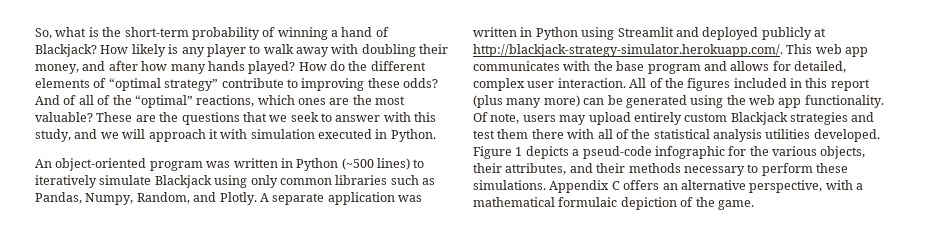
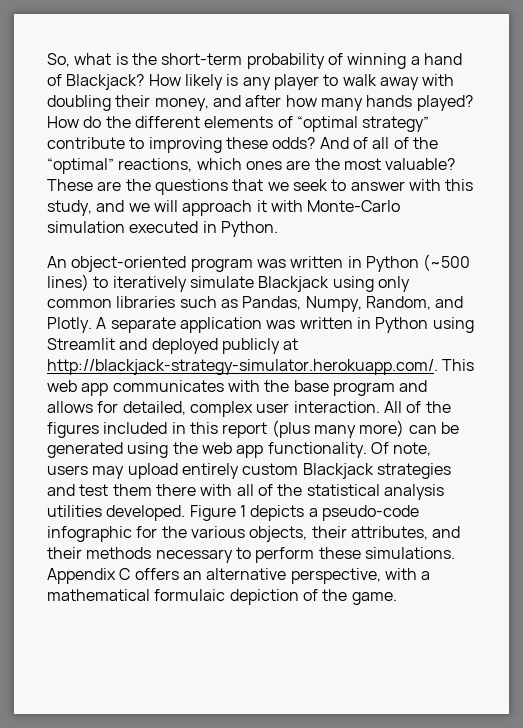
(248, 134) none -> [307,200,401,212] Monte-Carlo
[582,146,652,159] pseud-code -> [321,505,419,521] pseudo-code

